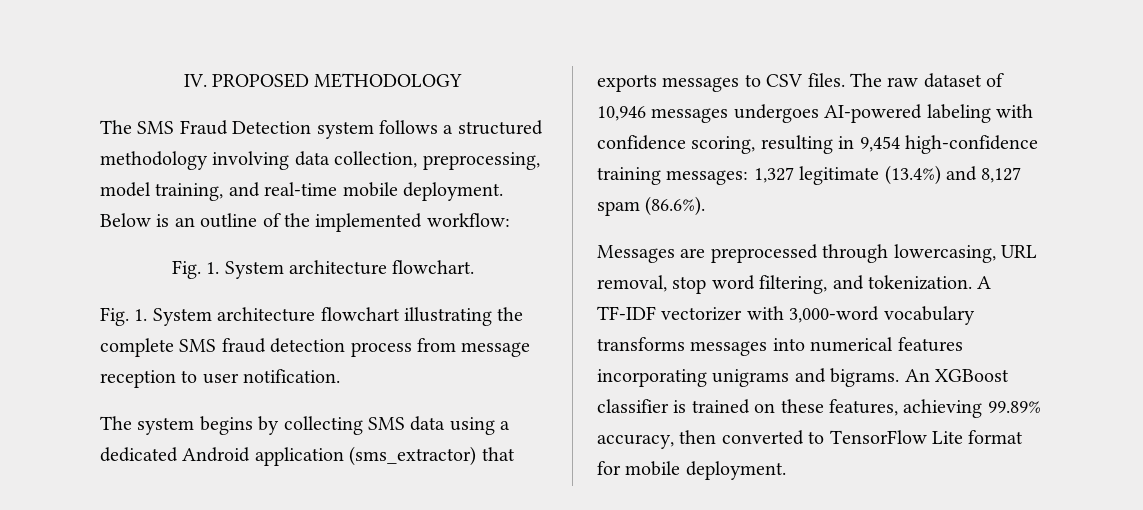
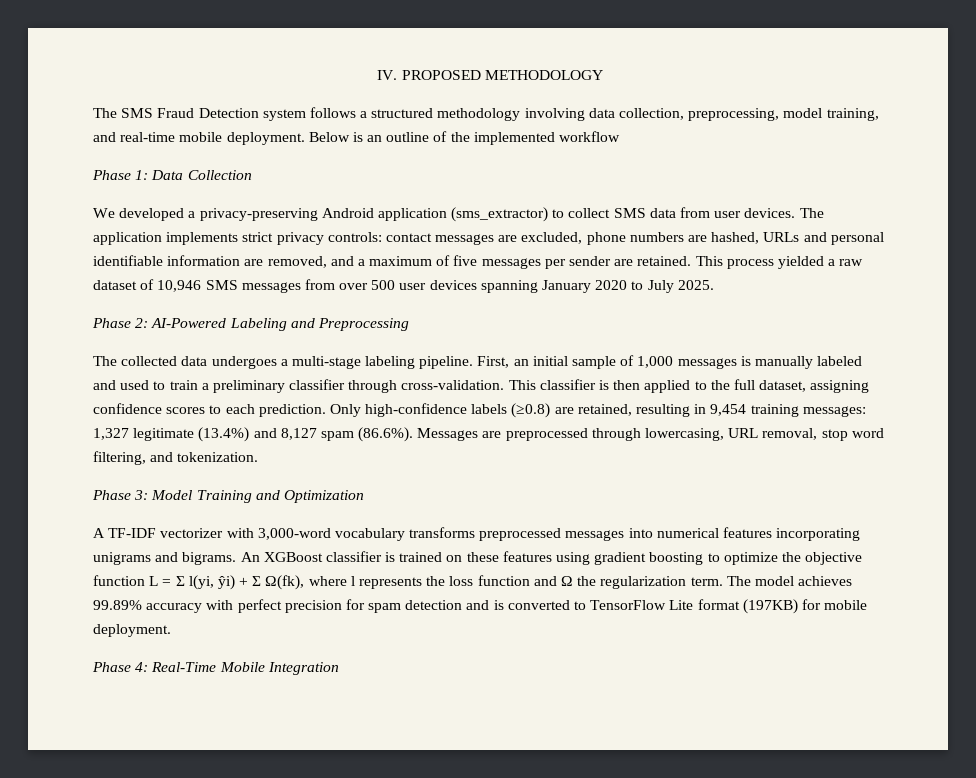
[426,213,510,227] [171,260,475,279] [100,307,524,326] [100,338,531,357] [100,369,341,388] [100,416,511,435] [100,446,515,466] [597,73,1005,92] [597,104,1033,123] [597,135,756,154] workflow: // Fig. 1. System architecture flowchart. // Fig. 1. System architecture flowchart illustrating the complete SMS fraud detection process from message reception to user notification. // The system begins by collecting SMS data using a dedicated Android application (sms_extractor) that exports messages to CSV files. The raw dataset of 10,946 messages undergoes AI-powered labeling with confidence scoring, -> [559,131,621,142] [92,170,252,180] [93,207,824,222] [93,232,884,245] [93,255,864,269] [93,279,714,293] [92,318,409,331] [93,355,863,369] [93,379,870,393] [93,403,632,418] workflow // Phase 1: Data Collection // We developed a privacy-preserving Android application (sms_extractor) to collect SMS data from user devices. The application implements strict privacy controls: contact messages are excluded, phone numbers are hashed, URLs and personal identifiable information are removed, and a maximum of five messages per sender are retained. This process yielded a raw dataset of 10,946 SMS messages from over 500 user devices spanning January 2020 to July 2025. // Phase 2: AI-Powered Labeling and Preprocessing // The collected data undergoes a multi-stage labeling pipeline. First, an initial sample of 1,000 messages is manually labeled and used to train a preliminary classifier through cross-validation. This classifier is then applied to the full dataset, assigning confidence scores to each prediction. Only high-confidence labels (≥0.8) are retained,
[905,135,1038,154] high-confidence -> (747, 410) none
(706, 206) // -> (414, 434) none
(972, 282) none -> [92,490,364,503] // Phase 3: Model Training and Optimization //
(685, 344) none -> [479,528,562,541] preprocessed
[829,399,1041,418] [597,430,717,449] features, achieving 99.89% accuracy, then -> [502,551,863,565] [93,575,853,590] [93,599,504,613] features using gradient boosting to optimize the objective function L = Σ l(yi, ŷi) + Σ Ω(fk), where l represents the loss function and Ω the regularization term. The model achieves 99.89% accuracy with perfect precision for spam detection and is
(1024, 437) none -> [742,599,798,614] (197KB)
(786, 470) none -> [92,662,339,675] // Phase 4: Real-Time Mobile Integration

